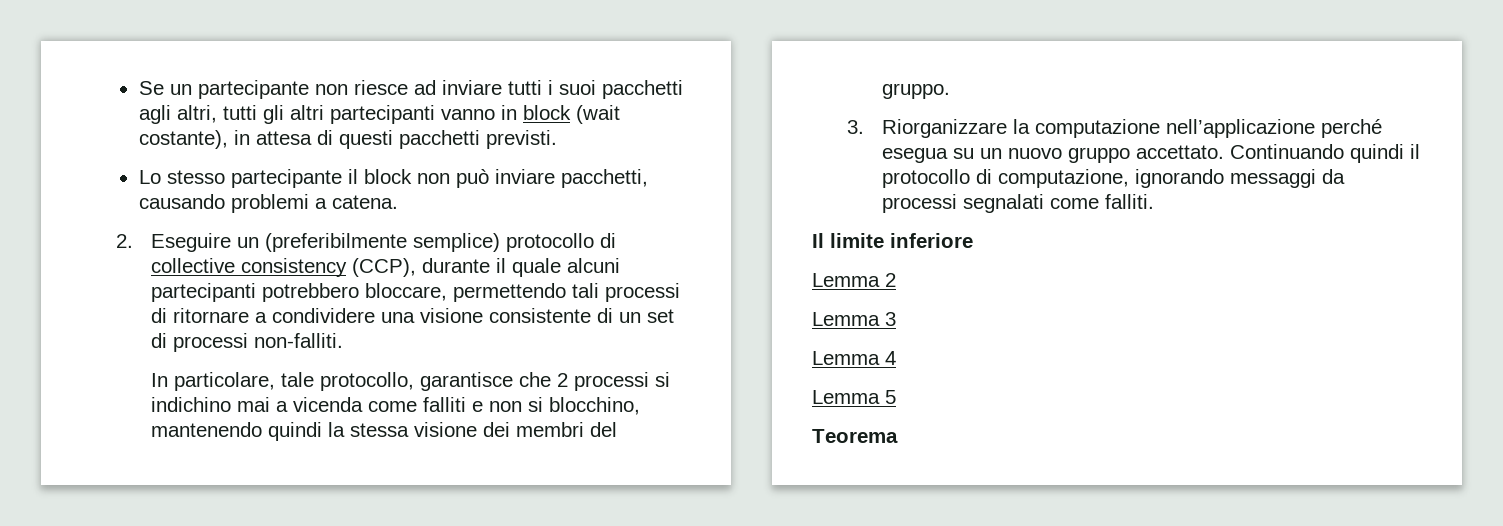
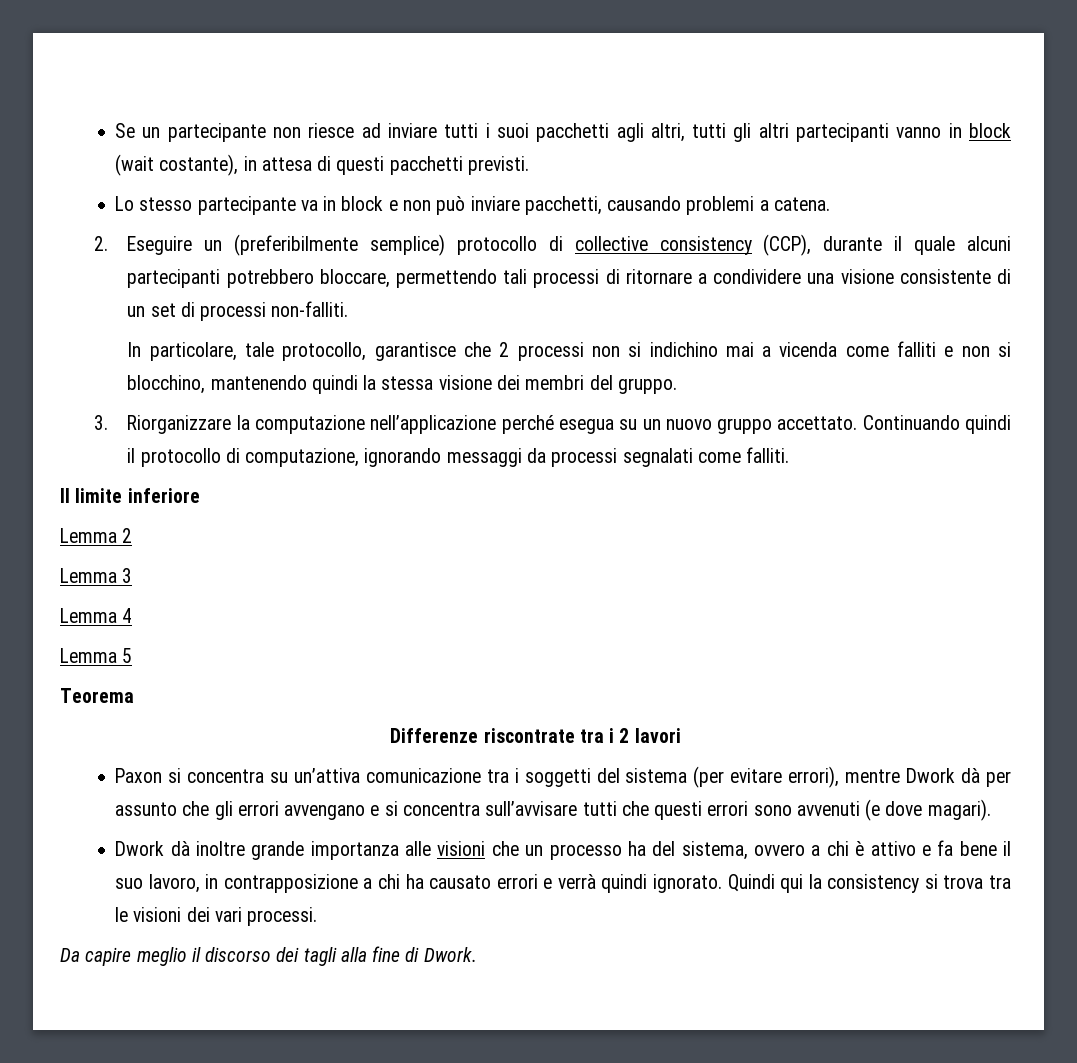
[347,169,412,184] il block -> [300,196,398,211] va in block e
(650, 381) none -> [591,346,620,357] non
(898, 436) none -> [390,728,681,743] [115,766,1011,788] [115,799,991,821] [115,840,1011,860] [115,874,1011,893] [115,907,318,926] [60,946,477,966] // Differenze riscontrate tra i 2 lavori // Paxon si concentra su un’attiva comunicazione tra i soggetti del sistema (per evitare errori), mentre Dwork dà per assunto che gli errori avvengano e si concentra sull’avvisare tutti che questi errori sono avvenuti (e dove magari). // Dwork dà inoltre grande importanza alle visioni che un processo ha del sistema, ovvero a chi è attivo e fa bene il suo lavoro, in contrapposizione a chi ha causato errori e verrà quindi ignorato. Quindi qui la consistency si trova tra le visioni dei vari processi. // Da capire meglio il discorso dei tagli alla fine di Dwork.

